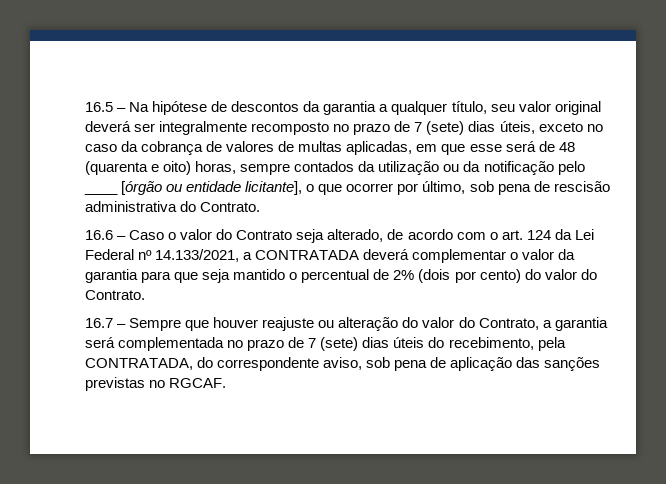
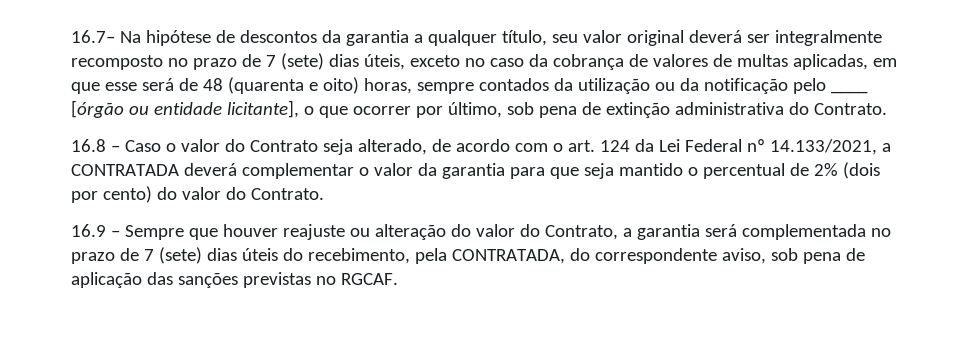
[85,102,127,112] 16.5 – -> [71,30,115,43] 16.7–
[553,181,610,192] rescisão -> [605,102,670,118] extinção
[85,230,113,240] 16.6 -> [71,139,106,152] 16.8
[85,318,113,328] 16.7 -> [71,224,106,237] 16.9

